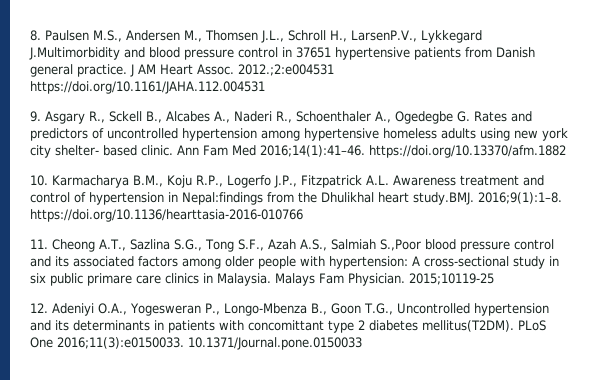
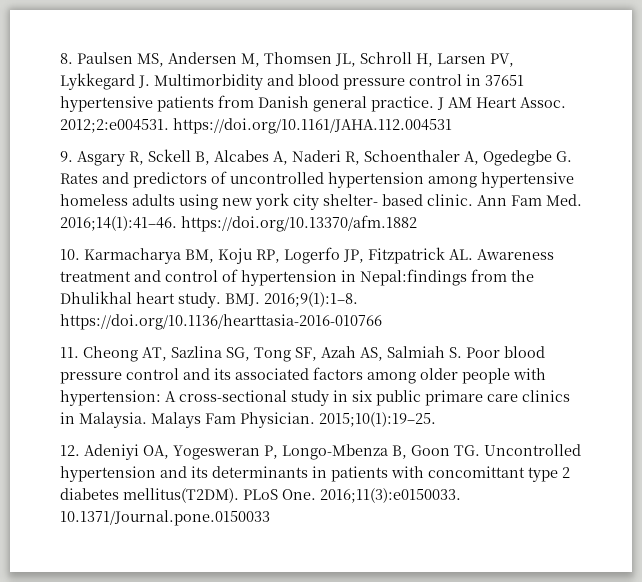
[93,30,482,43] [29,47,120,60] M.S., Andersen M., Thomsen J.L., Schroll H., LarsenP.V., Lykkegard J.Multimorbidity -> [137,52,514,67] [60,73,263,90] MS, Andersen M, Thomsen JL, Schroll H, Larsen PV, Lykkegard J. Multimorbidity
[238,64,334,76] 2012.;2:e004531 -> [60,119,169,133] 2012;2:e004531.
[89,111,391,123] R., Sckell B., Alcabes A., Naderi R., Schoenthaler A., -> [129,149,479,165] R, Sckell B, Alcabes A, Naderi R, Schoenthaler A,
[231,145,256,156] Med -> [546,194,582,206] Med.
[133,175,389,188] B.M., Koju R.P., Logerfo J.P., Fitzpatrick A.L. -> [185,247,473,264] BM, Koju RP, Logerfo JP, Fitzpatrick AL.
[413,192,474,205] study.BMJ. -> [178,292,260,308] study. BMJ.
[99,239,421,252] A.T., Sazlina S.G., Tong S.F., Azah A.S., Salmiah S.,Poor -> [142,346,500,362] AT, Sazlina SG, Tong SF, Azah AS, Salmiah S. Poor
[408,273,494,285] 2015;10119-25 -> [319,412,436,427] 2015;10(1):19–25.
[98,303,393,316] O.A., Yogesweran P., Longo-Mbenza B., Goon T.G., -> [143,444,480,460] OA, Yogesweran P, Longo-Mbenza B, Goon TG.
[30,337,53,348] One -> [282,489,316,500] One.

